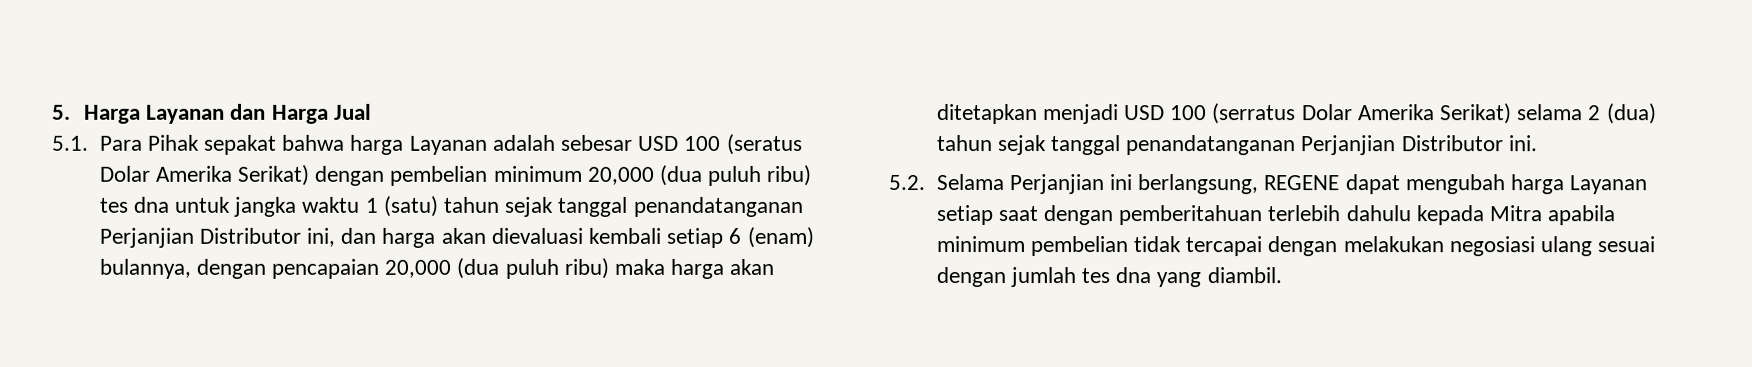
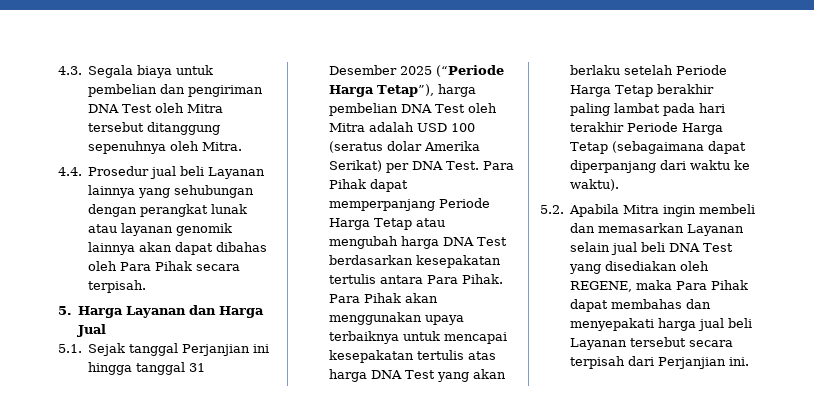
(52, 112) none -> [58,65,214,78] [88,84,264,97] [88,103,224,113] [88,122,221,135] [88,141,243,154] [58,166,266,179] [88,185,255,198] [88,204,248,217] [88,223,233,236] [88,242,268,255] [88,261,241,271] [88,280,147,293] 4.3. Segala biaya untuk pembelian dan pengiriman DNA Test oleh Mitra tersebut ditanggung sepenuhnya oleh Mitra. // 4.4. Prosedur jual beli Layanan lainnya yang sehubungan dengan perangkat lunak atau layanan genomik lainnya akan dapat dibahas oleh Para Pihak secara terpisah. //
[99,134,633,155] Para Pihak sepakat bahwa harga Layanan adalah sebesar -> [88,343,270,356] [88,362,206,375] [329,65,505,77] [329,84,477,97] [329,103,498,116] [329,122,415,132] Sejak tanggal Perjanjian ini hingga tanggal 31 Desember 2025 (“Periode Harga Tetap”), harga pembelian DNA Test oleh Mitra adalah
[99,164,813,186] [98,195,803,217] [98,226,814,248] [98,257,775,279] [936,103,1657,125] [936,135,1538,156] [888,174,1649,195] [935,205,1616,226] [935,236,1656,257] [935,267,1282,288] Dolar Amerika Serikat) dengan pembelian minimum 20,000 (dua puluh ribu) tes dna untuk jangka waktu 1 (satu) tahun sejak tanggal penandatanganan Perjanjian Distributor ini, dan harga akan dievaluasi kembali setiap 6 (enam) bulannya, dengan pencapaian 20,000 (dua puluh ribu) maka harga akan ditetapkan menjadi USD 100 (serratus Dolar Amerika Serikat) selama 2 (dua) tahun sejak tanggal penandatanganan Perjanjian Distributor ini. // 5.2. Selama Perjanjian ini berlangsung, REGENE dapat mengubah harga Layanan setiap saat dengan pemberitahuan terlebih dahulu kepada Mitra apabila minimum pembelian tidak tercapai dengan melakukan negosiasi ulang sesuai dengan jumlah tes dna yang diambil. -> [387,141,481,151] [329,160,515,173] [329,179,409,192] [329,198,491,211] [329,218,446,230] [329,236,508,249] [329,255,502,268] [329,274,504,284] [329,293,439,303] [329,312,465,325] [329,331,508,344] [329,350,497,363] [329,369,507,382] [570,65,728,75] [570,84,715,97] [570,103,726,116] [570,122,724,135] [570,141,747,154] [570,160,751,173] [570,179,620,191] [540,204,756,217] [570,223,745,236] [570,242,734,255] [569,261,710,274] [570,280,749,292] [570,299,712,312] [570,318,753,331] [570,337,734,350] [570,356,750,369] dolar Amerika Serikat) per DNA Test. Para Pihak dapat memperpanjang Periode Harga Tetap atau mengubah harga DNA Test berdasarkan kesepakatan tertulis antara Para Pihak. Para Pihak akan menggunakan upaya terbaiknya untuk mencapai kesepakatan tertulis atas harga DNA Test yang akan berlaku setelah Periode Harga Tetap berakhir paling lambat pada hari terakhir Periode Harga Tetap (sebagaimana dapat diperpanjang dari waktu ke waktu). // 5.2. Apabila Mitra ingin membeli dan memasarkan Layanan selain jual beli DNA Test yang disediakan oleh REGENE, maka Para Pihak dapat membahas dan menyepakati harga jual beli Layanan tersebut secara terpisah dari Perjanjian ini.

